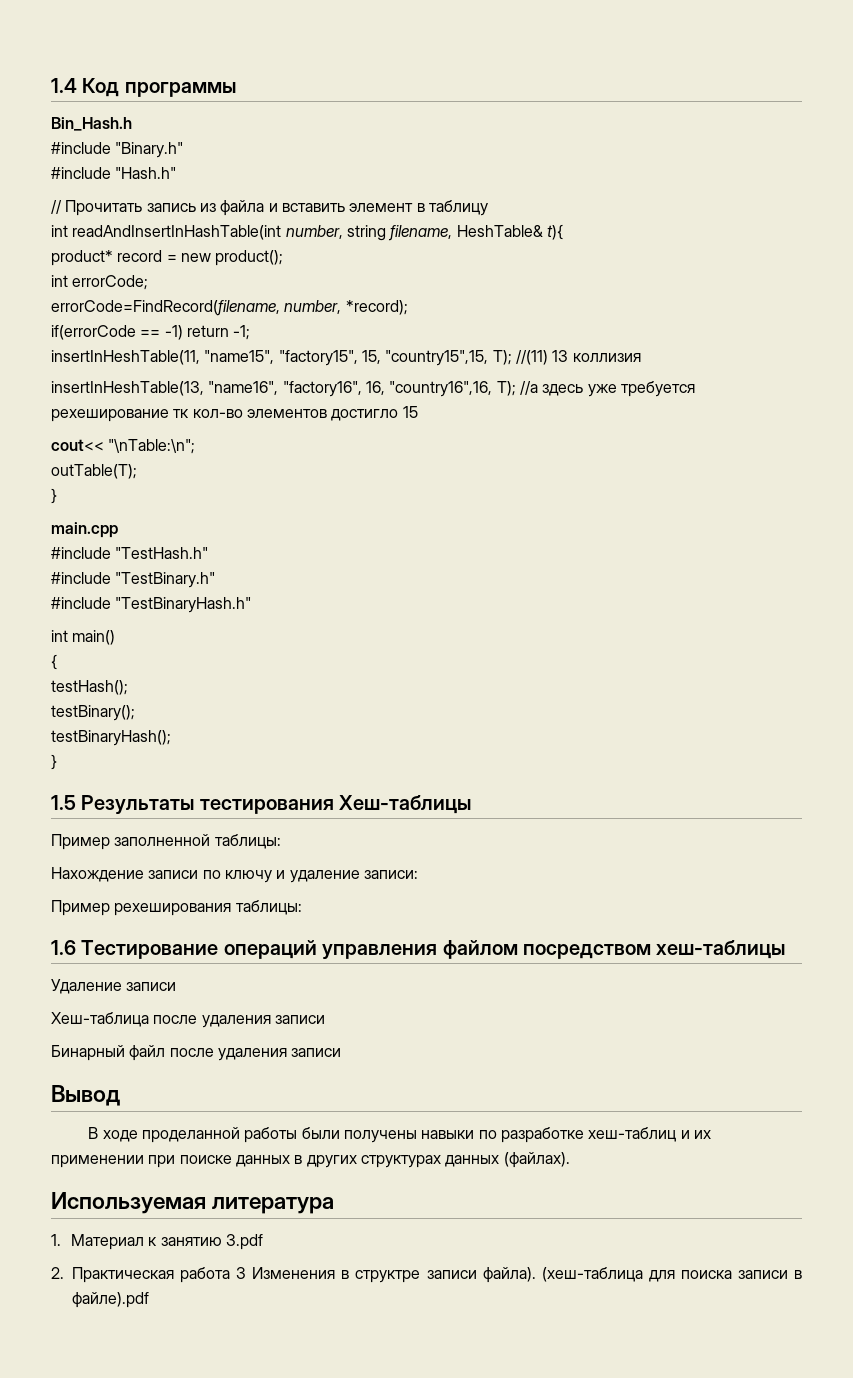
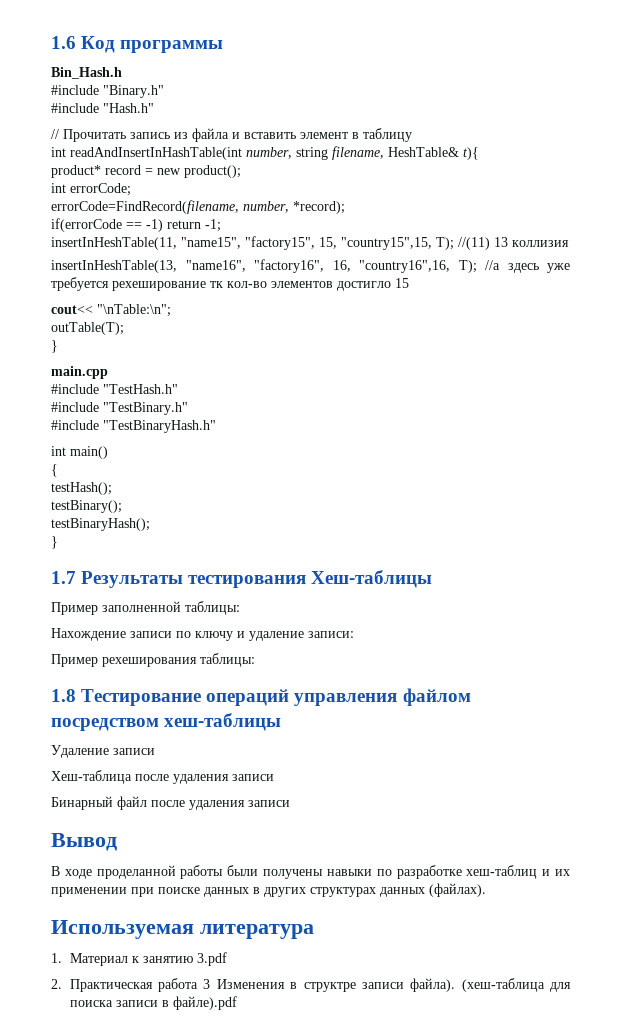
[51,78,77,93] 1.4 -> [51,36,76,49] 1.6
[51,795,76,810] 1.5 -> [51,571,76,584] 1.7
[51,940,76,955] 1.6 -> [51,689,76,702] 1.8

